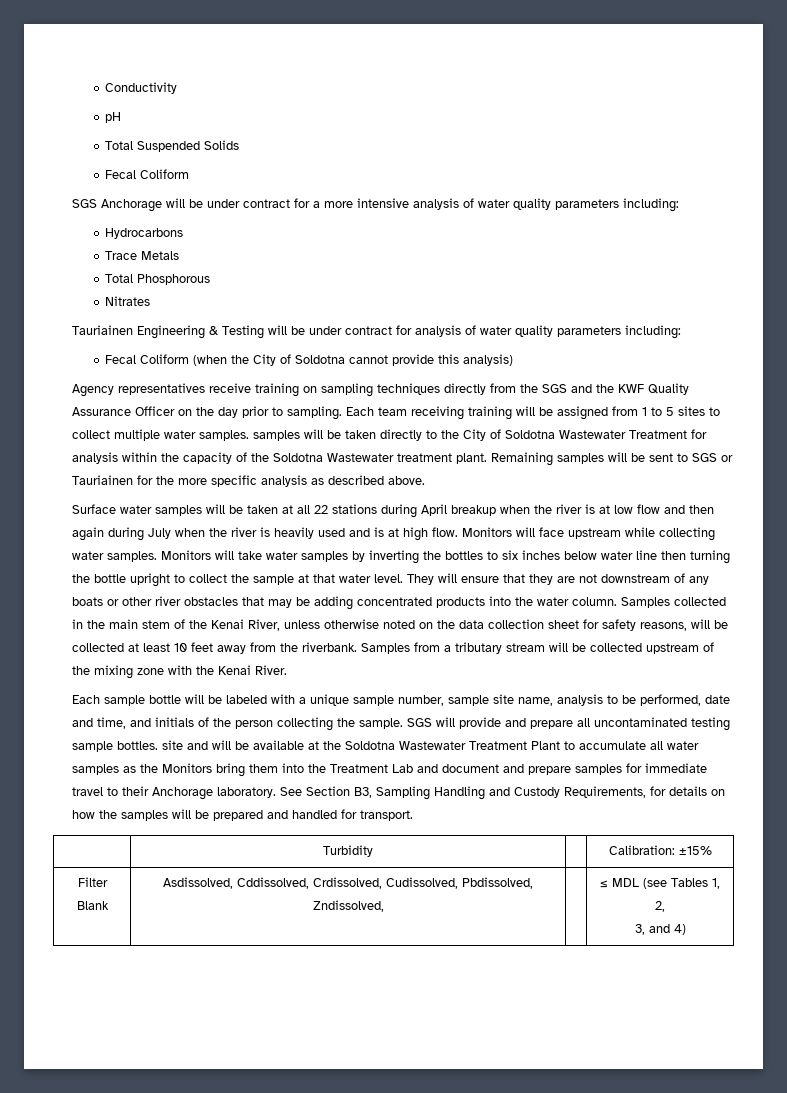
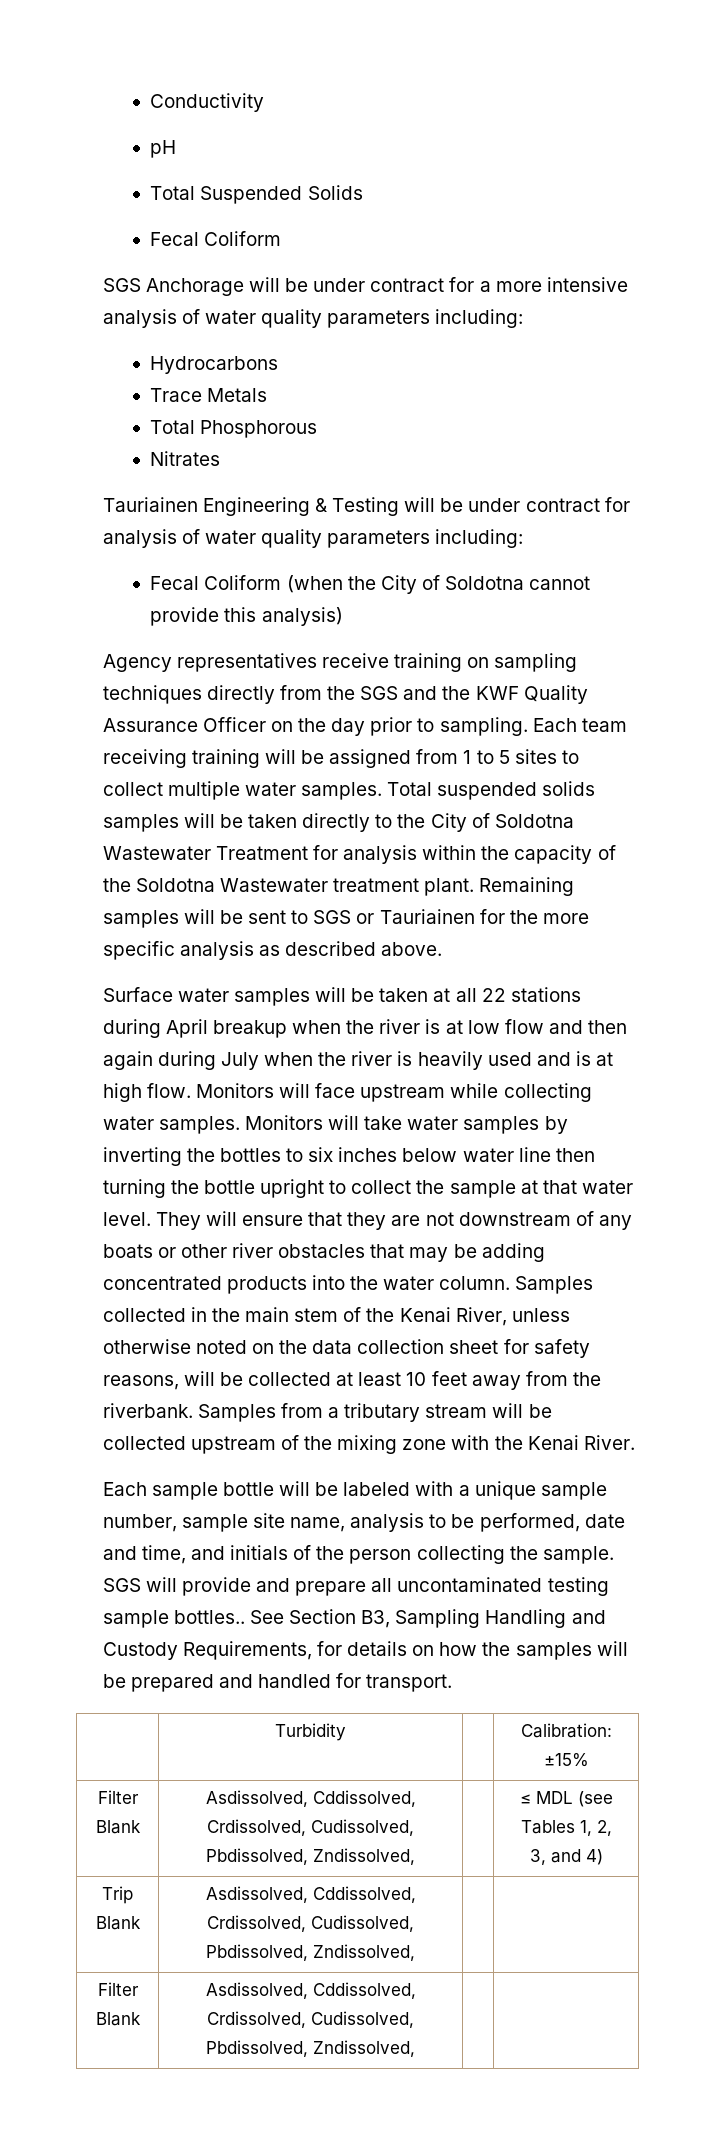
(249, 435) none -> [387,781,596,800] Total suspended solids
[116,740,699,750] [71,763,707,777] [71,786,276,800] bottles. site and will be available at the Soldotna Wastewater Treatment Plant to accumulate all water samples as the Monitors bring them into the Treatment Lab and document and prepare samples for immediate travel to their Anchorage laboratory. -> [173,1610,245,1624] bottles..
(686, 929) none -> [102,1886,133,1904] [95,1916,141,1930] [205,1886,416,1903] [207,1915,414,1932] [206,1944,415,1961] [97,1982,139,1996] [95,2012,141,2026] [205,1982,416,1999] [207,2011,414,2028] [206,2040,415,2057] // Trip Blank | Asdissolved, Cddissolved, Crdissolved, Cudissolved, Pbdissolved, Zndissolved, | | // Filter Blank | Asdissolved, Cddissolved, Crdissolved, Cudissolved, Pbdissolved, Zndissolved, | |

